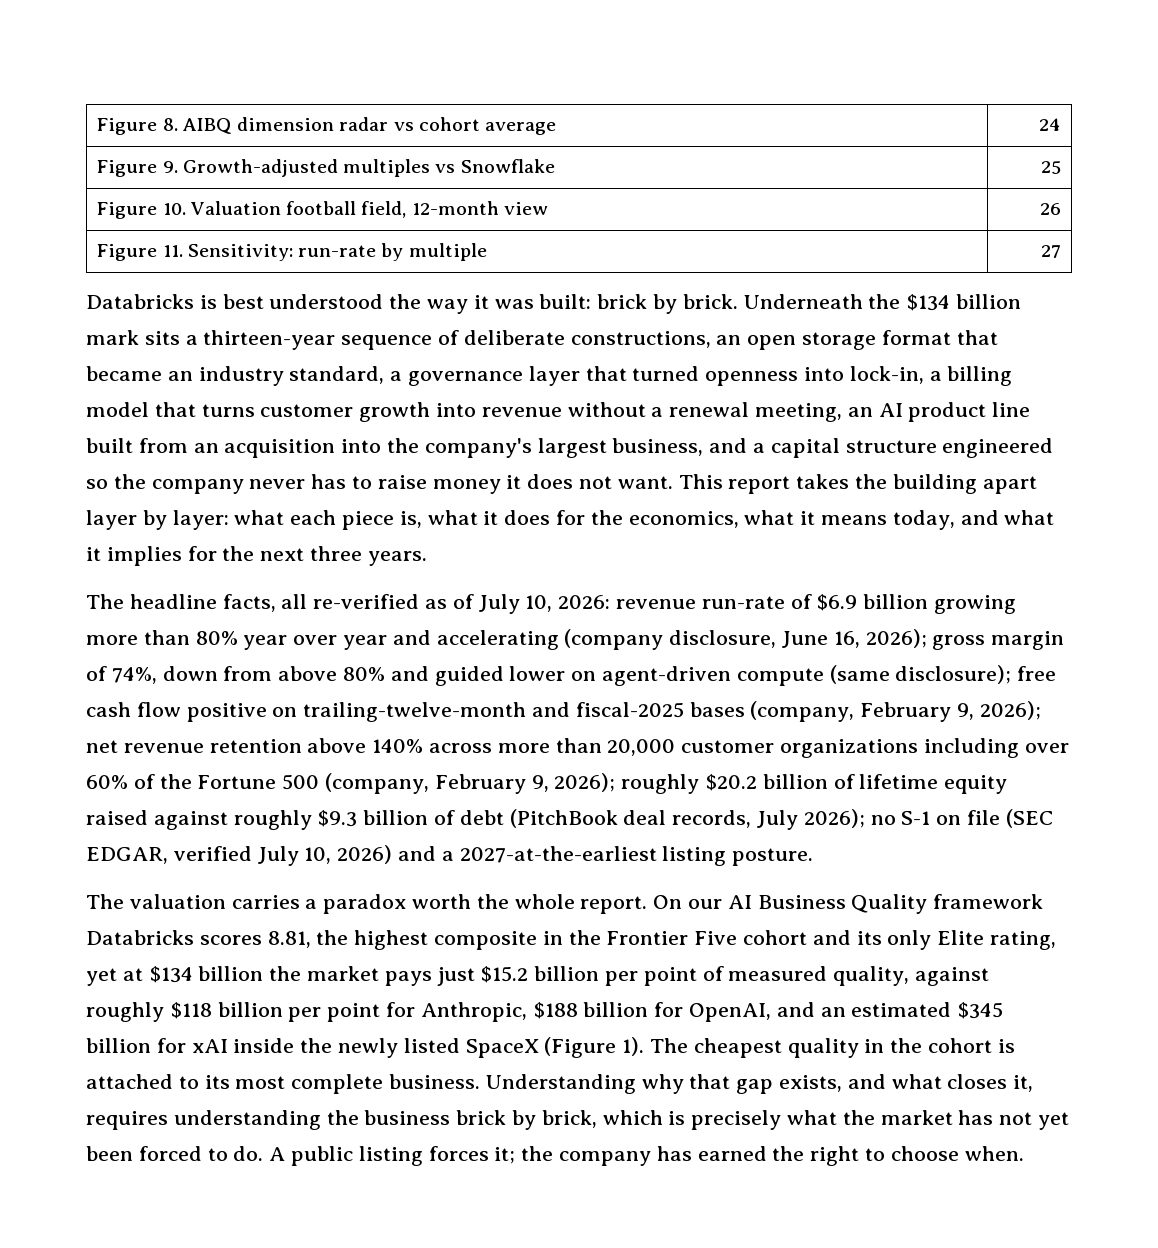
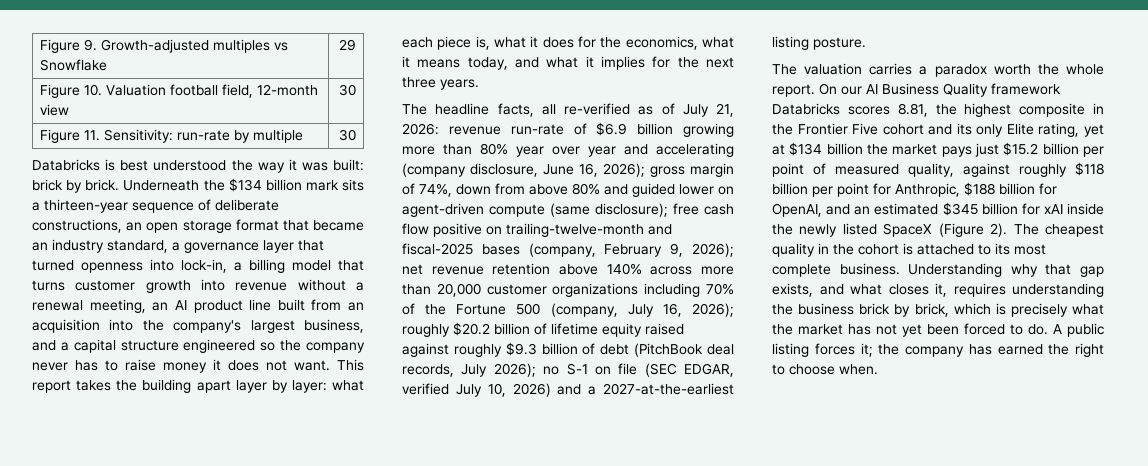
[97,117,557,135] [1038,118,1061,131] [97,160,158,177] Figure 8. AIBQ dimension radar vs cohort average | 24 // Figure -> [40,39,81,53] Figure
[1040,161,1061,174] 25 -> [338,39,356,51] 29
[1039,203,1061,215] 26 -> [338,84,356,96] 30
[1040,245,1061,258] 27 -> [338,129,356,141] 30
[525,595,553,612] 10, -> [716,103,734,117] 21,
[1024,743,1069,753] [86,775,128,789] over 60% -> [706,283,734,295] 70%
[434,774,549,794] February 9, -> [627,303,682,317] July 16,
[622,1037,645,1056] 1). -> [990,223,1008,237] 2).

